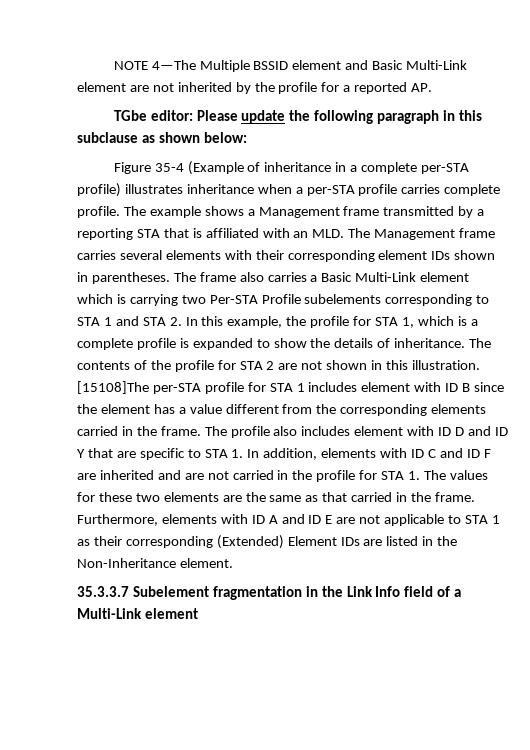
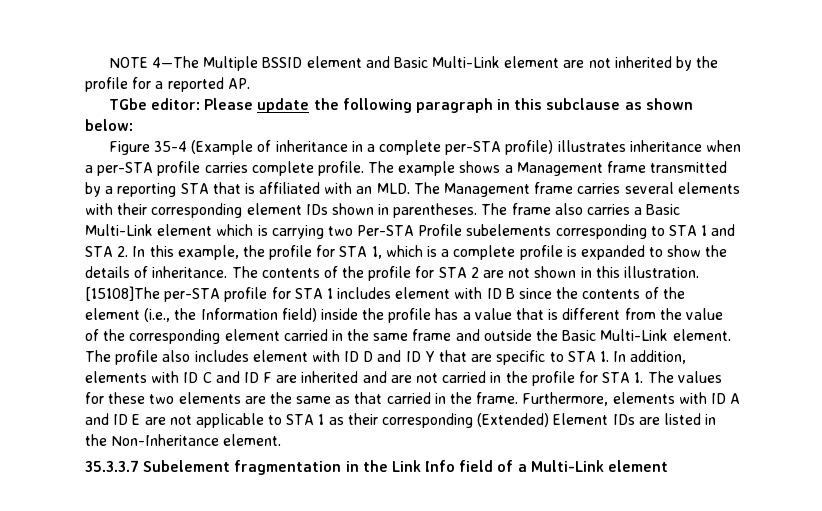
[100,404,150,414] element -> [582,287,685,299] [85,308,432,323] contents of the element (i.e., the Information field) inside the profile
(222, 409) none -> [516,308,559,320] that is
[340,404,487,416] [77,426,201,436] corresponding elements carried in the frame. -> [685,308,723,320] [85,329,731,344] value of the corresponding element carried in the same frame and outside the Basic Multi-Link element.

